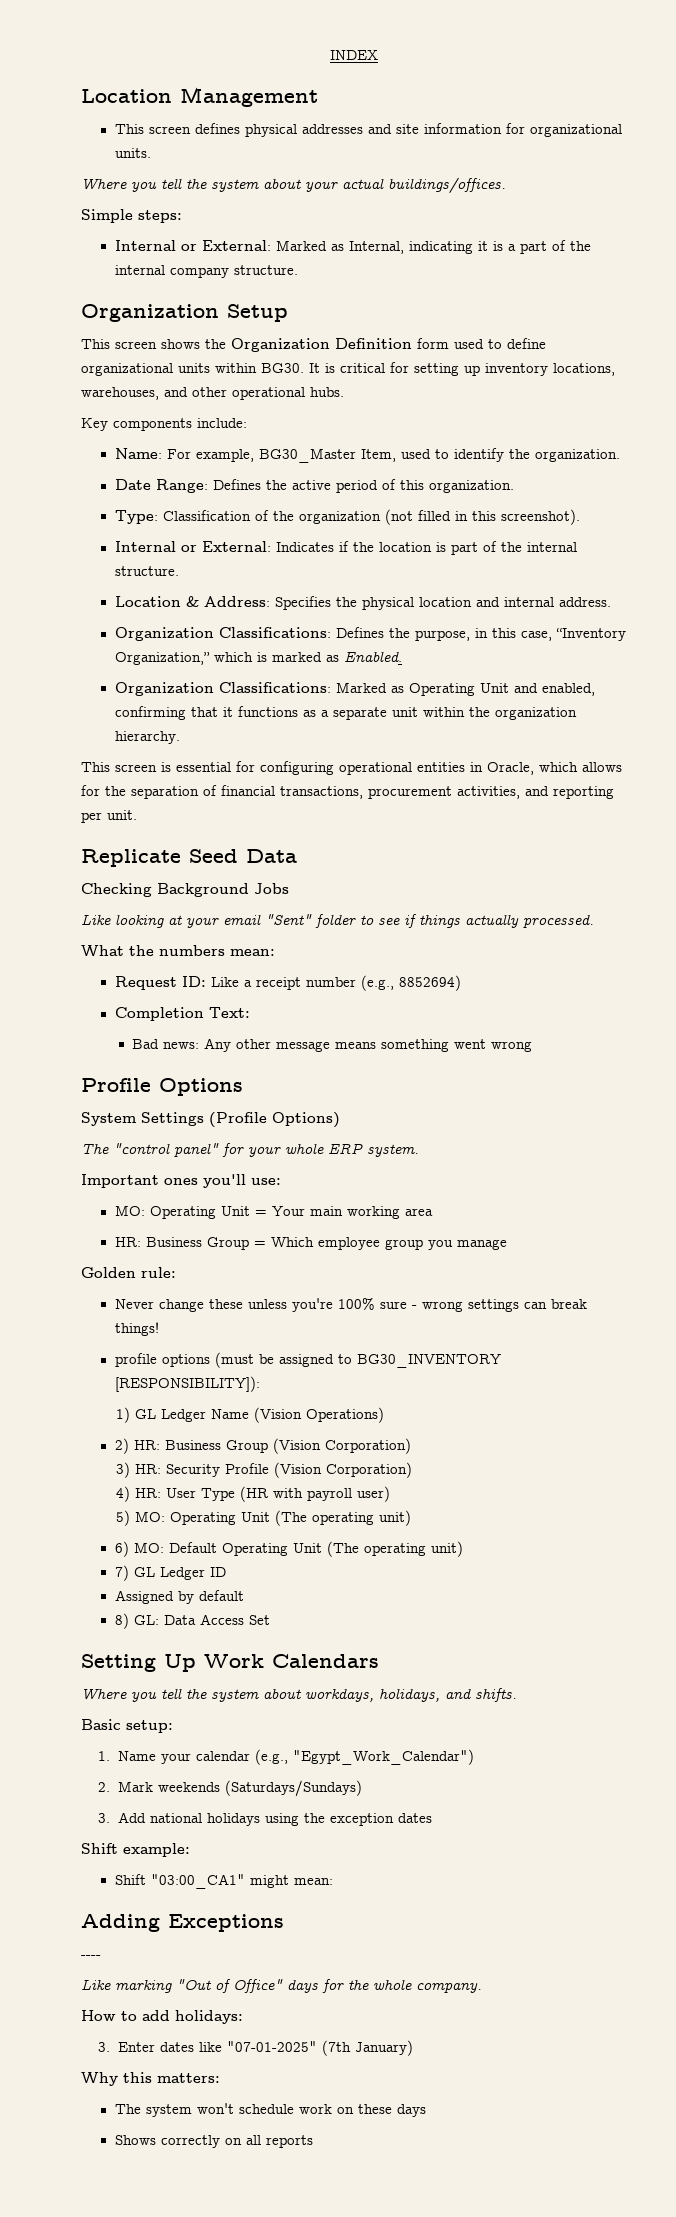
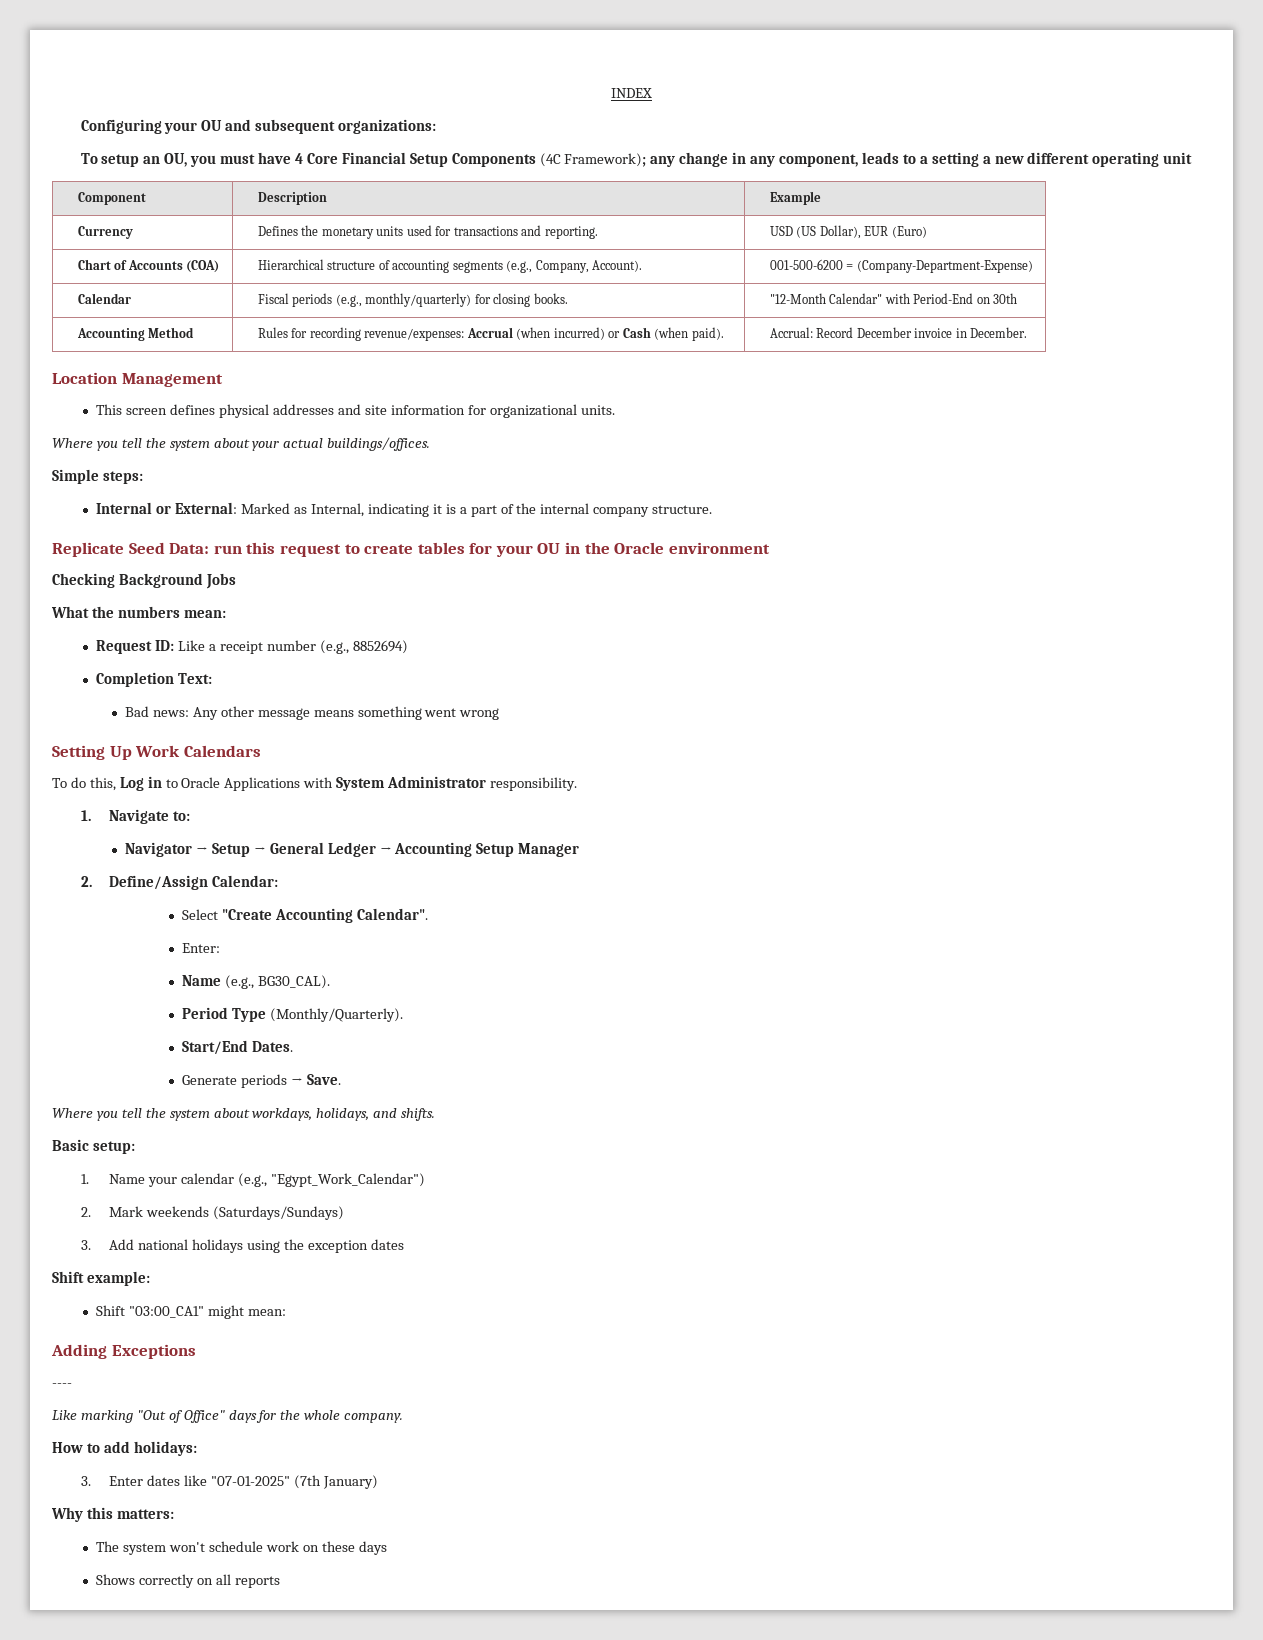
(378, 55) none -> [80,119,437,134] [80,152,1193,167] [77,192,146,205] [257,192,327,205] [769,191,821,205] [77,226,133,239] [257,225,598,239] [769,225,927,239] [77,259,220,273] [257,259,643,273] [769,259,1033,273] [77,293,131,304] [257,293,568,307] [769,293,1018,304] [76,327,195,341] [257,327,724,341] [769,327,1028,338] // Configuring your OU and subsequent organizations: // To setup an OU, you must have 4 Core Financial Setup Components (4C Framework); any change in any component, leads to a setting a new different operating unit // Component | Description | Example // Currency | Defines the monetary units used for transactions and reporting. | USD (US Dollar), EUR (Euro) // Chart of Accounts (COA) | Hierarchical structure of accounting segments (e.g., Company, Account). | 001-500-6200 = (Company-Department-Expense) // Calendar | Fiscal periods (e.g., monthly/quarterly) for closing books. | "12-Month Calendar" with Period-End on 30th // Accounting Method | Rules for recording revenue/expenses: Accrual (when incurred) or Cash (when paid). | Accrual: Record December invoice in December.
[81,304,288,322] [81,338,546,352] [81,362,615,376] [81,387,344,400] [81,418,247,431] [114,448,620,463] [114,479,514,493] [114,509,580,525] [114,541,577,555] [114,566,179,576] [114,596,611,610] [114,627,626,641] [114,651,402,665] [114,682,595,696] [114,706,577,720] [114,731,180,744] [81,761,622,775] [81,785,614,799] [81,810,137,823] [81,849,297,867] [81,883,289,897] [81,914,594,928] Organization Setup // This screen shows the Organization Definition form used to define organizational units within BG30. It is critical for setting up inventory locations, warehouses, and other operational hubs. // Key components include: // Name: For example, BG30_Master Item, used to identify the organization. // Date Range: Defines the active period of this organization. // Type: Classification of the organization (not filled in this screenshot). // Internal or External: Indicates if the location is part of the internal structure. // Location & Address: Specifies the physical location and internal address. // Organization Classifications: Defines the purpose, in this case, “Inventory Organization,” which is marked as Enabled. // Organization Classifications: Marked as Operating Unit and enabled, confirming that it functions as a separate unit within the organization hierarchy. // This screen is essential for configuring operational entities in Oracle, which allows for the separation of financial transactions, procurement activities, and reporting per unit. // Replicate Seed Data // Checking Background Jobs // Like looking at your email "Sent" folder to see if things actually processed. -> [52,542,770,557] [52,573,236,589] Replicate Seed Data: run this request to create tables for your OU in the Oracle environment // Checking Background Jobs
[81,1078,243,1096] [81,1112,340,1128] [81,1143,419,1157] [81,1174,281,1188] [114,1205,433,1219] [114,1237,507,1250] [81,1267,176,1278] [114,1297,587,1312] [114,1322,159,1336] [114,1352,501,1368] [114,1376,260,1392] [115,1407,384,1423] [114,1438,411,1454] [115,1462,412,1478] [115,1486,390,1502] [115,1510,411,1526] [114,1541,463,1557] [114,1565,226,1581] [114,1590,244,1604] [114,1613,270,1629] [81,1654,379,1672] Profile Options // System Settings (Profile Options) // The "control panel" for your whole ERP system. // Important ones you'll use: // MO: Operating Unit = Your main working area // HR: Business Group = Which employee group you manage // Golden rule: // Never change these unless you're 100% sure - wrong settings can break things! // profile options (must be assigned to BG30_INVENTORY [RESPONSIBILITY]): // 1) GL Ledger Name (Vision Operations) // 2) HR: Business Group (Vision Corporation) // 3) HR: Security Profile (Vision Corporation) // 4) HR: User Type (HR with payroll user) // 5) MO: Operating Unit (The operating unit) // 6) MO: Default Operating Unit (The operating unit) // 7) GL Ledger ID // Assigned by default // 8) GL: Data Access Set // Setting Up Work Calendars -> [52,745,261,760] [52,776,578,791] [80,809,190,824] [125,842,580,857] [80,875,278,890] [182,908,428,923] [182,943,221,953] [182,975,330,989] [182,1007,403,1022] [182,1040,294,1055] [182,1074,341,1088] Setting Up Work Calendars // To do this, Log in to Oracle Applications with System Administrator responsibility. // 1. Navigate to: // Navigator → Setup → General Ledger → Accounting Setup Manager // 2. Define/Assign Calendar: // Select "Create Accounting Calendar". // Enter: // Name (e.g., BG30_CAL). // Period Type (Monthly/Quarterly). // Start/End Dates. // Generate periods → Save.

